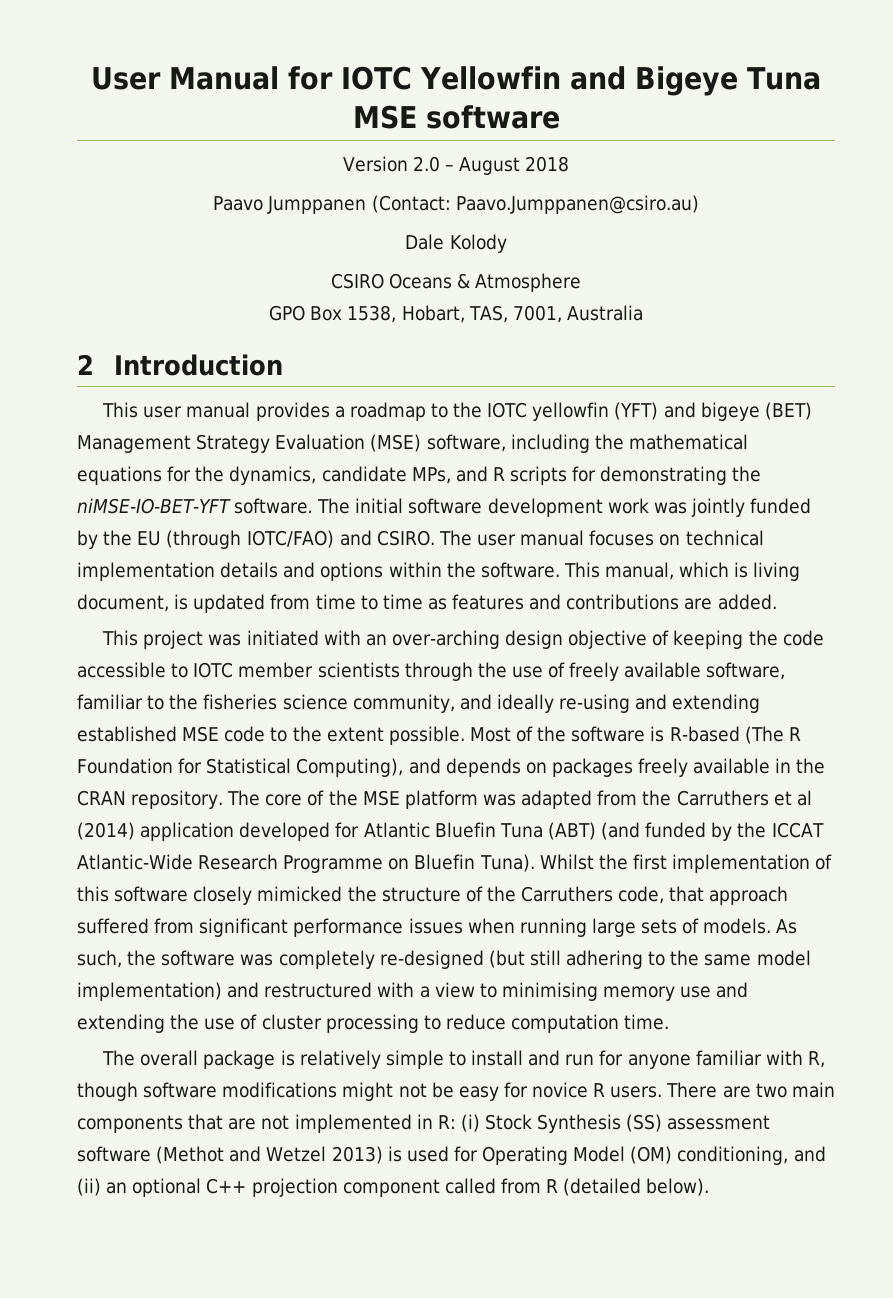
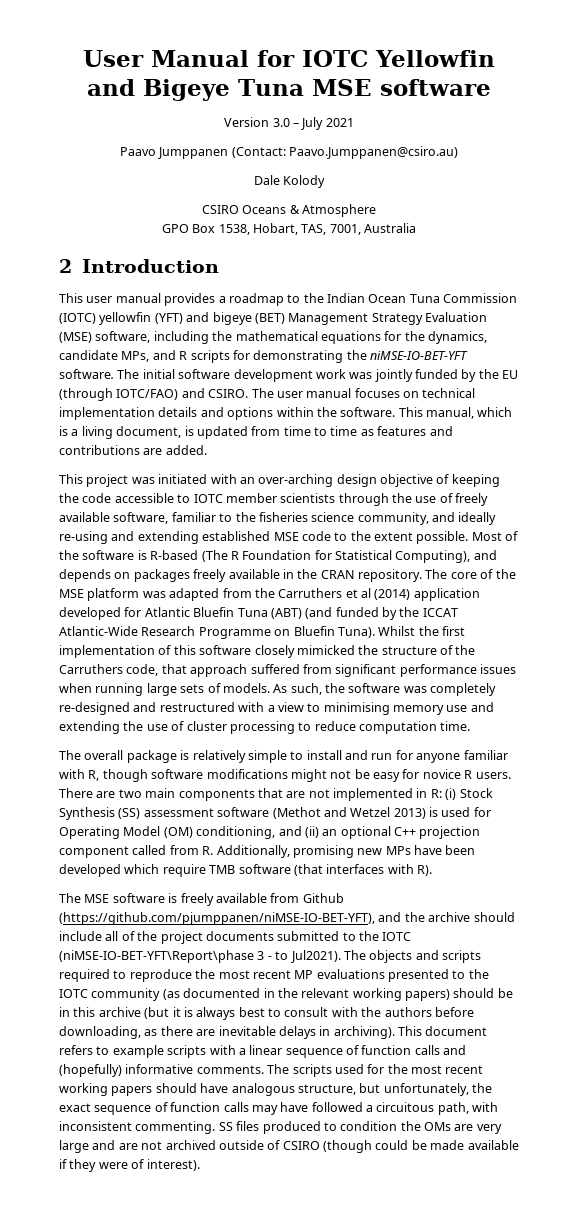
[412,156,570,175] 2.0 – August 2018 -> [272,117,354,130] 3.0 – July 2021
[487,402,528,418] IOTC -> [327,293,518,303] [59,313,96,324] Indian Ocean Tuna Commission (IOTC)
(749, 570) none -> [71,429,79,436] a
[488,950,811,969] [77,982,222,1001] (but still adhering to the same model implementation) -> (130, 708) none
[546,1178,710,1196] R (detailed below). -> [202,845,476,858] [59,864,432,877] [59,893,344,906] [59,912,515,925] [59,931,412,944] [59,950,481,963] [59,969,489,982] [59,988,513,1001] [59,1007,474,1020] [59,1026,488,1039] [59,1045,467,1058] [59,1064,484,1077] [59,1083,492,1096] [59,1102,499,1115] [59,1121,502,1134] [59,1140,519,1153] [59,1159,200,1172] R. Additionally, promising new MPs have been developed which require TMB software (that interfaces with R). // The MSE software is freely available from Github (https://github.com/pjumppanen/niMSE-IO-BET-YFT), and the archive should include all of the project documents submitted to the IOTC (niMSE-IO-BET-YFT\Report\phase 3 - to Jul2021). The objects and scripts required to reproduce the most recent MP evaluations presented to the IOTC community (as documented in the relevant working papers) should be in this archive (but it is always best to consult with the authors before downloading, as there are inevitable delays in archiving). This document refers to example scripts with a linear sequence of function calls and (hopefully) informative comments. The scripts used for the most recent working papers should have analogous structure, but unfortunately, the exact sequence of function calls may have followed a circuitous path, with inconsistent commenting. SS files produced to condition the OMs are very large and are not archived outside of CSIRO (though could be made available if they were of interest).

